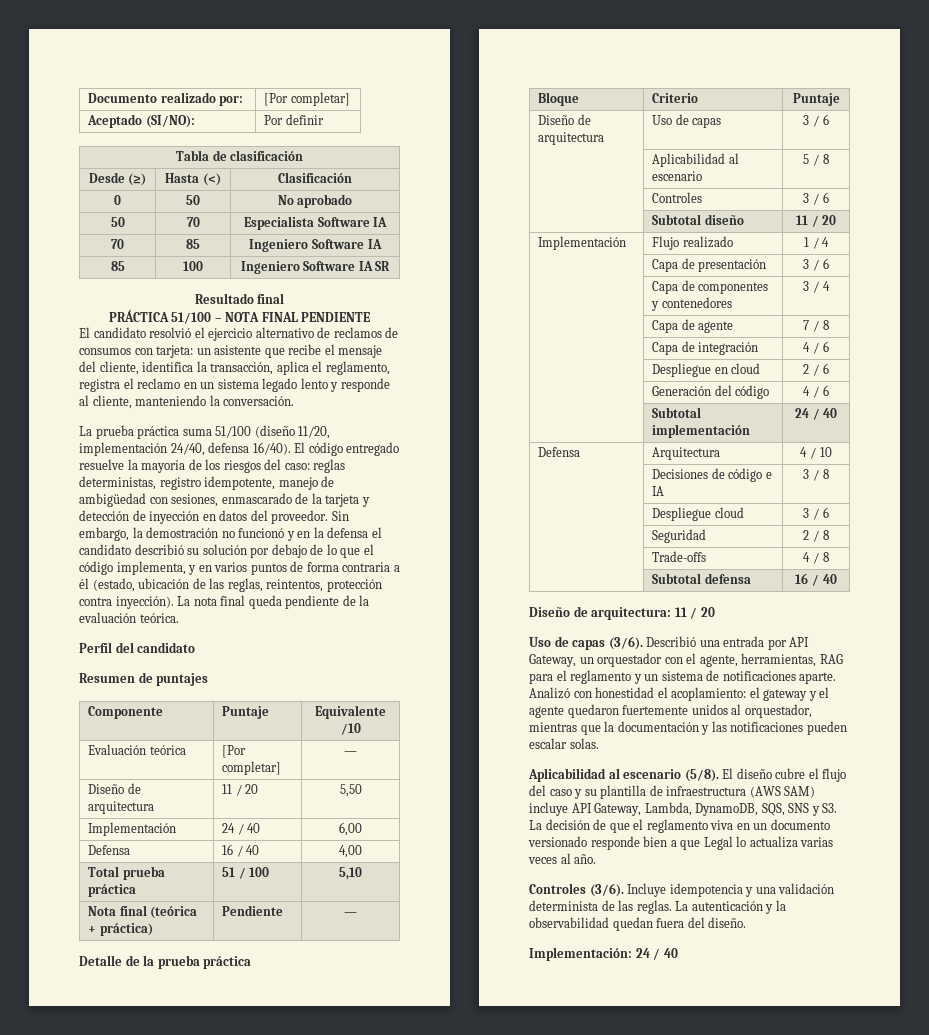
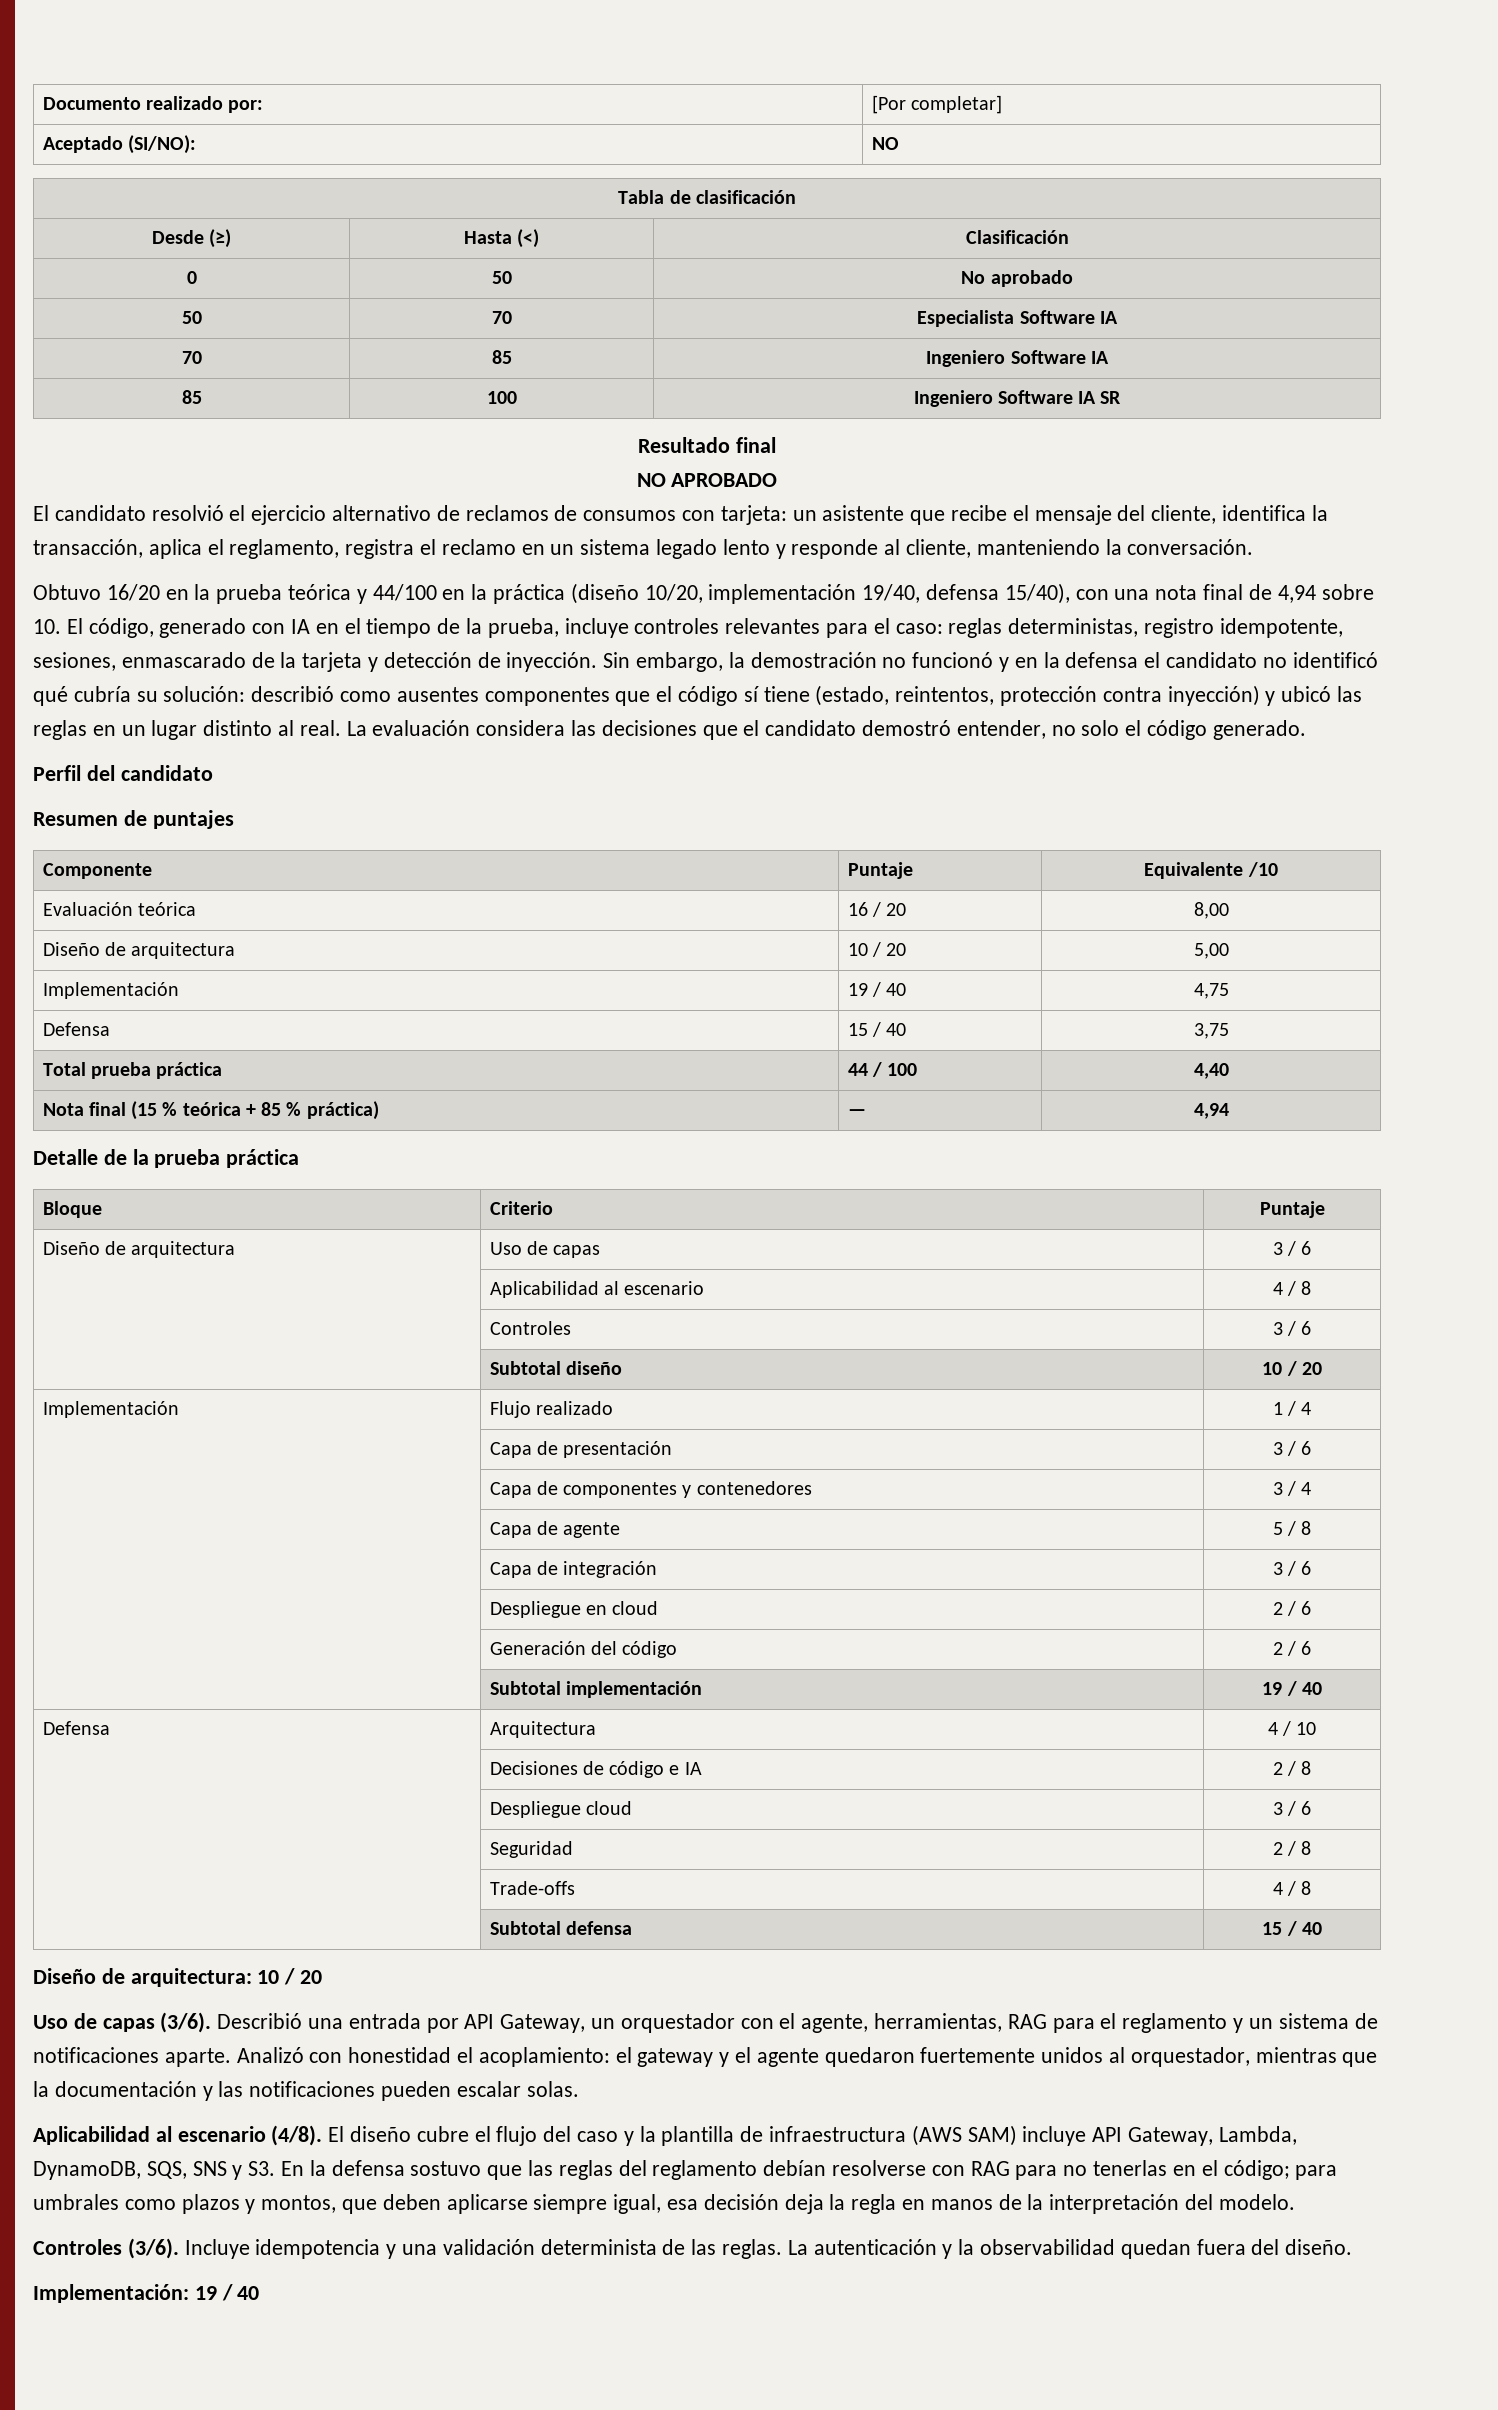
[264,114,324,125] Por definir -> [871,137,899,150] NO
[108,310,371,324] PRÁCTICA 51/100 – NOTA FINAL PENDIENTE -> [636,473,778,487] NO APROBADO
[79,425,331,439] [79,442,400,456] [79,459,282,473] La prueba práctica suma 51/100 (diseño 11/20, implementación 24/40, defensa 16/40). El código entregado resuelve la mayoría de los riesgos del -> [33,583,1374,604] [33,618,890,638] Obtuvo 16/20 en la prueba teórica y 44/100 en la práctica (diseño 10/20, implementación 19/40, defensa 15/40), con una nota final de 4,94 sobre 10. El código, generado con IA en el tiempo de la prueba, incluye controles relevantes para el
[278,476,335,490] [79,493,168,507] manejo de ambigüedad con -> (1343, 628) none
[149,510,329,524] inyección en datos del proveedor. -> [506,652,598,672] inyección.
[134,544,374,558] [79,561,400,575] [79,578,382,592] [79,595,370,609] [79,612,179,623] describió su solución por debajo de lo que el código implementa, y en varios puntos de forma contraria a él (estado, ubicación de las reglas, reintentos, protección contra inyección). La nota final queda pendiente de la evaluación teórica. -> [1262,652,1378,668] [33,685,1363,706] [33,720,1306,740] no identificó qué cubría su solución: describió como ausentes componentes que el código sí tiene (estado, reintentos, protección contra inyección) y ubicó las reglas en un lugar distinto al real. La evaluación considera las decisiones que el candidato demostró entender, no solo el código generado.
[222,745,247,758] [222,761,282,775] [344,751,357,755] [88,783,141,794] [88,801,155,814] [222,784,259,796] [339,784,362,797] [88,822,177,836] [222,823,261,835] [339,822,362,836] [88,845,131,855] [222,844,260,857] [339,845,362,858] [Por completar] | — // Diseño de arquitectura | 11 / 20 | 5,50 // Implementación | 24 / 40 | 6,00 // Defensa | 16 / 40 | 4,00 -> [847,902,907,917] [1193,902,1229,919] [42,942,236,959] [847,942,907,957] [1193,943,1229,959] [42,982,179,999] [847,982,907,997] [1193,983,1229,999] [42,1022,110,1036] [847,1022,907,1037] [1193,1023,1229,1039] 16 / 20 | 8,00 // Diseño de arquitectura | 10 / 20 | 5,00 // Implementación | 19 / 40 | 4,75 // Defensa | 15 / 40 | 3,75
[222,867,236,877] 51 -> [847,1063,868,1076] 44
[339,867,362,880] 5,10 -> [1193,1063,1229,1079] 4,40
[150,906,198,919] [88,926,97,933] (teórica + -> [131,1101,302,1120] (15 % teórica + 85 %
[222,905,284,916] [344,912,357,916] Pendiente | — -> [847,1109,866,1116] [1193,1103,1229,1119] — | 4,94
[803,154,810,164] 5 -> [1272,1282,1283,1295] 4
[795,215,808,225] 11 -> [1262,1362,1283,1375] 10
[803,320,810,330] 7 -> [1272,1522,1283,1535] 5
[803,342,811,352] 4 -> [1272,1562,1283,1575] 3
[803,386,811,396] 4 -> [1272,1642,1283,1655] 2
[794,408,809,418] 24 -> [1262,1682,1283,1695] 19
[803,469,810,479] 3 -> [1272,1762,1283,1775] 2
[795,573,809,584] 16 -> [1262,1922,1283,1935] 15
[674,607,687,617] 11 -> [257,1970,280,1984] 10
[684,769,719,782] (5/8). -> [271,2125,323,2146] (4/8).
[584,789,597,796] su -> [639,2126,656,2142] la
[529,819,830,833] [528,836,834,850] [528,853,597,864] La decisión de que el reglamento viva en un documento versionado responde bien a que Legal lo actualiza varias veces al año. -> [281,2160,1338,2180] [33,2194,1295,2214] En la defensa sostuvo que las reglas del reglamento debían resolverse con RAG para no tenerlas en el código; para umbrales como plazos y montos, que deben aplicarse siempre igual, esa decisión deja la regla en manos de la interpretación del modelo.
[635,948,650,958] 24 -> [194,2286,217,2300] 19

